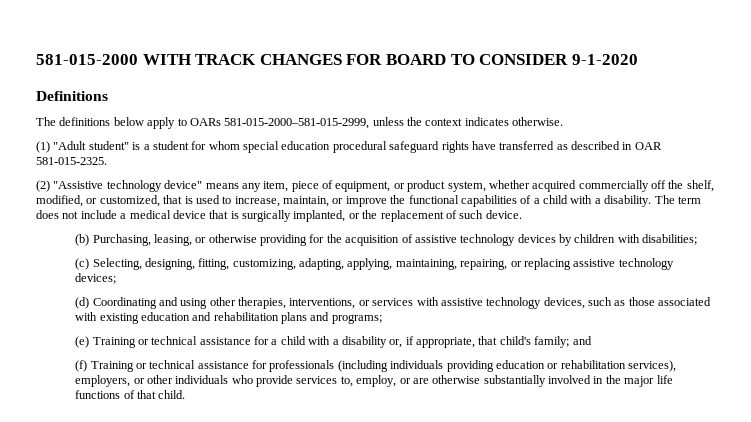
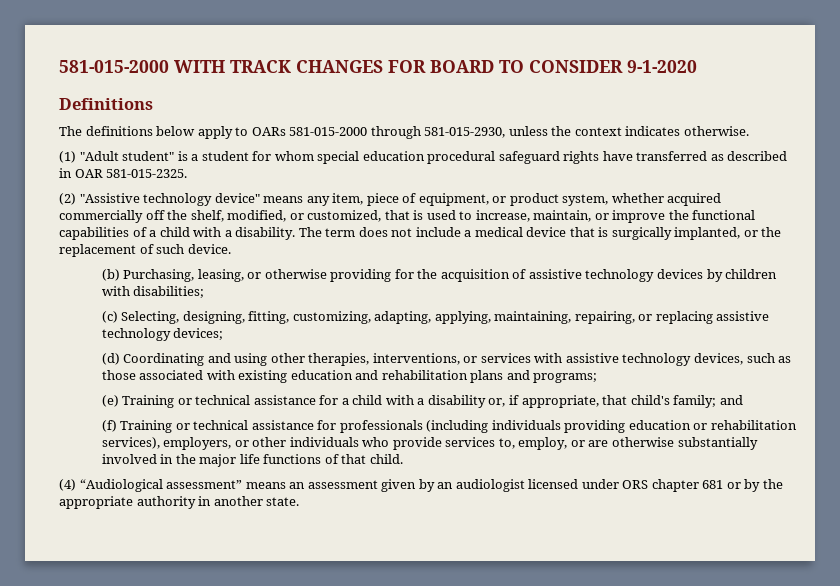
[224,118,370,129] 581-015-2000–581-015-2999, -> [289,126,506,139] 581-015-2000 through 581-015-2930,
(186, 394) none -> [59,479,783,492] [59,496,300,509] // (4) “Audiological assessment” means an assessment given by an audiologist licensed under ORS chapter 681 or by the appropriate authority in another state.

